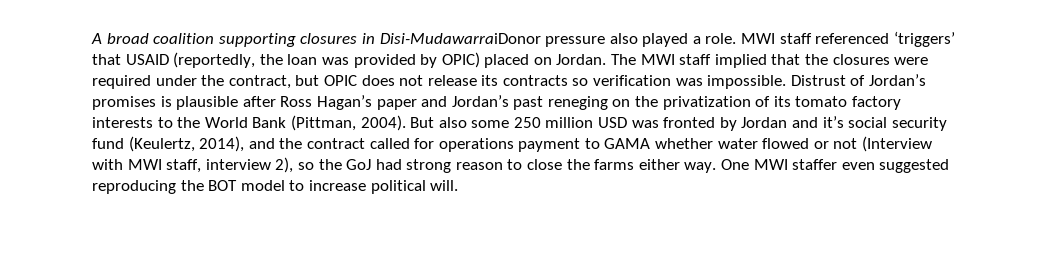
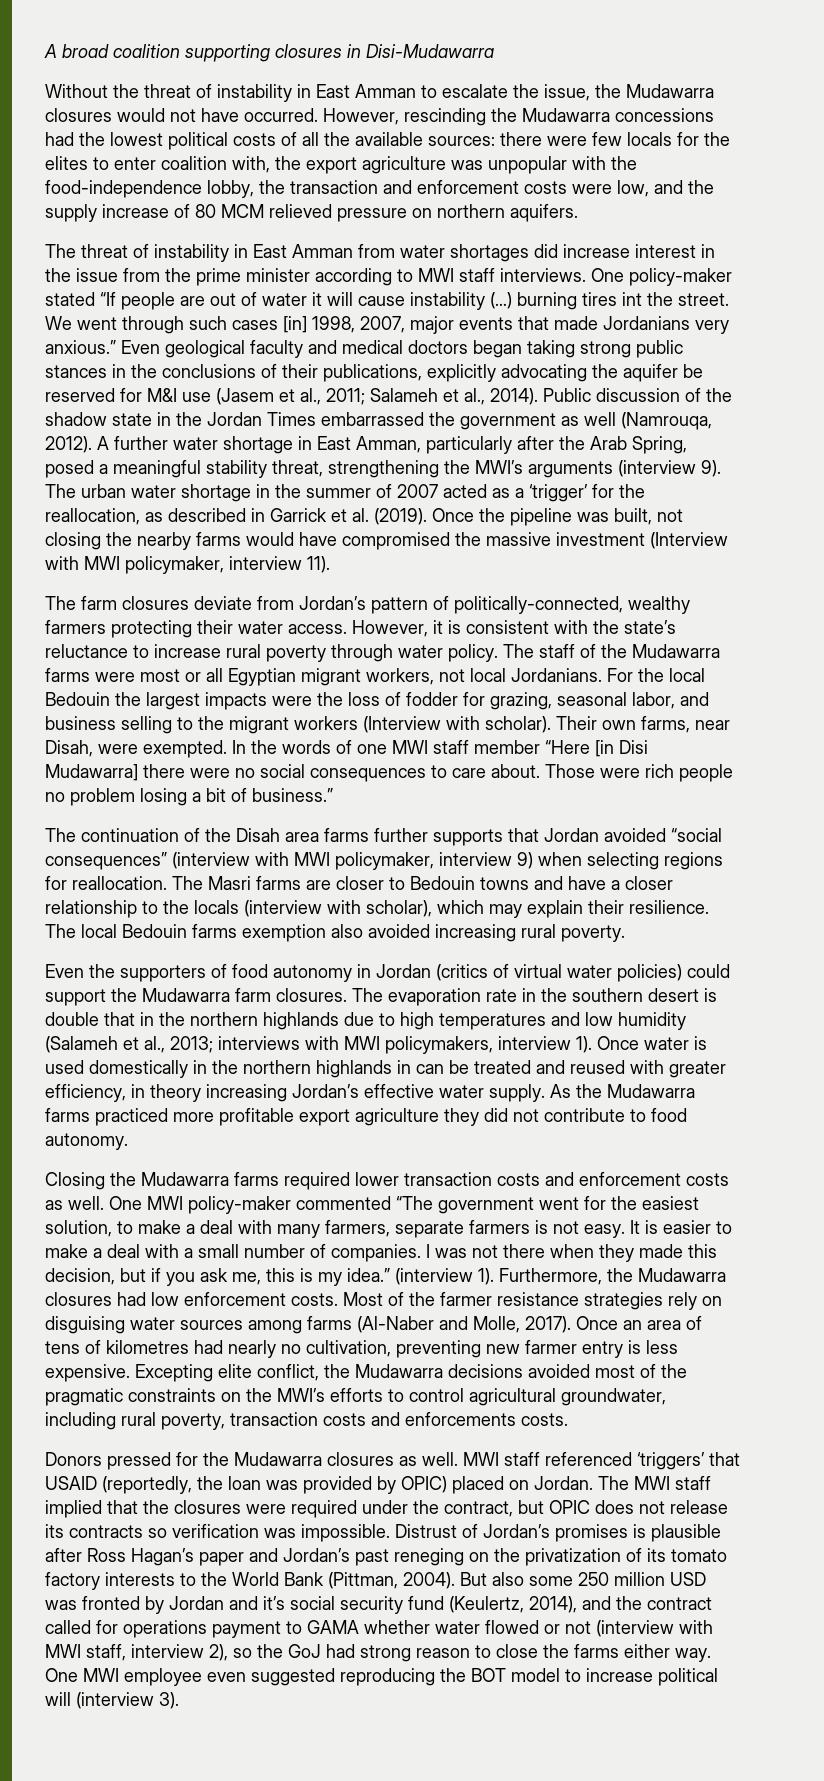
[379,33,737,47] Disi-MudawarraiDonor pressure also played a role. -> [366,44,494,58] [45,84,714,102] [45,108,714,126] [45,132,730,150] [45,156,637,174] [45,180,714,198] [45,204,578,222] [45,244,715,262] [45,268,732,286] [45,292,729,310] [45,316,729,334] [45,340,683,358] [45,364,703,382] [45,388,732,405] [45,412,712,430] [45,436,687,454] [45,460,721,478] [45,484,645,502] [45,508,683,526] [45,532,728,550] [45,556,330,574] [45,596,690,614] [45,620,676,638] [45,644,720,662] [45,668,705,686] [45,692,709,710] [45,716,730,734] [45,740,648,758] [45,764,733,782] [45,788,333,806] [45,828,722,846] [45,852,723,870] [45,876,673,890] [45,900,709,918] [45,924,625,942] [45,964,730,982] [45,988,717,1006] [45,1012,686,1030] [45,1036,707,1054] [45,1060,726,1078] [45,1084,695,1102] [45,1108,687,1126] [45,1133,128,1150] [45,1172,729,1190] [45,1196,699,1214] [45,1220,732,1238] [45,1244,717,1262] [45,1268,726,1286] [45,1292,722,1310] [45,1316,702,1334] [45,1340,678,1358] [45,1364,687,1382] [45,1388,666,1406] [45,1412,568,1430] [45,1452,458,1470] Disi-Mudawarra // Without the threat of instability in East Amman to escalate the issue, the Mudawarra closures would not have occurred. However, rescinding the Mudawarra concessions had the lowest political costs of all the available sources: there were few locals for the elites to enter coalition with, the export agriculture was unpopular with the food-independence lobby, the transaction and enforcement costs were low, and the supply increase of 80 MCM relieved pressure on northern aquifers. // The threat of instability in East Amman from water shortages did increase interest in the issue from the prime minister according to MWI staff interviews. One policy-maker stated “If people are out of water it will cause instability (…) burning tires int the street. We went through such cases [in] 1998, 2007, major events that made Jordanians very anxious.” Even geological faculty and medical doctors began taking strong public stances in the conclusions of their publications, explicitly advocating the aquifer be reserved for M&I use (Jasem et al., 2011; Salameh et al., 2014). Public discussion of the shadow state in the Jordan Times embarrassed the government as well (Namrouqa, 2012). A further water shortage in East Amman, particularly after the Arab Spring, posed a meaningful stability threat, strengthening the MWI’s arguments (interview 9). The urban water shortage in the summer of 2007 acted as a ‘trigger’ for the reallocation, as described in Garrick et al. (2019). Once the pipeline was built, not closing the nearby farms would have compromised the massive investment (Interview with MWI policymaker, interview 11). // The farm closures deviate from Jordan’s pattern of politically-connected, wealthy farmers protecting their water access. However, it is consistent with the state’s reluctance to increase rural poverty through water policy. The staff of the Mudawarra farms were most or all Egyptian migrant workers, not local Jordanians. For the local Bedouin the largest impacts were the loss of fodder for grazing, seasonal labor, and business selling to the migrant workers (Interview with scholar). Their own farms, near Disah, were exempted. In the words of one MWI staff member “Here [in Disi Mudawarra] there were no social consequences to care about. Those were rich people no problem losing a bit of business.” // The continuation of the Disah area farms further supports that Jordan avoided “social consequences” (interview with MWI policymaker, interview 9) when selecting regions for reallocation. The Masri farms are closer to Bedouin towns and have a closer relationship to the locals (interview with scholar), which may explain their resilience. The local Bedouin farms exemption also avoided increasing rural poverty. // Even the supporters of food autonomy in Jordan (critics of virtual water policies) could support the Mudawarra farm closures. The evaporation rate in the southern desert is double that in the northern highlands due to high temperatures and low humidity (Salameh et al., 2013; interviews with MWI policymakers, interview 1). Once water is used domestically in the northern highlands in can be treated and reused with greater efficiency, in theory increasing Jordan’s effective water supply. As the Mudawarra farms practiced more profitable export agriculture they did not contribute to food autonomy. // Closing the Mudawarra farms required lower transaction costs and enforcement costs as well. One MWI policy-maker commented “The government went for the easiest solution, to make a deal with many farmers, separate farmers is not easy. It is easier to make a deal with a small number of companies. I was not there when they made this decision, but if you ask me, this is my idea.” (interview 1). Furthermore, the Mudawarra closures had low enforcement costs. Most of the farmer resistance strategies rely on disguising water sources among farms (Al-Naber and Molle, 2017). Once an area of tens of kilometres had nearly no cultivation, preventing new farmer entry is less expensive. Excepting elite conflict, the Mudawarra decisions avoided most of the pragmatic constraints on the MWI’s efforts to control agricultural groundwater, including rural poverty, transaction costs and enforcements costs. // Donors pressed for the Mudawarra closures as well.
[862,136,933,152] (Interview -> [596,1620,674,1637] (interview
[792,159,838,170] staffer -> [124,1668,202,1686] employee
[430,180,459,191] will. -> [45,1692,179,1709] will (interview 3).

